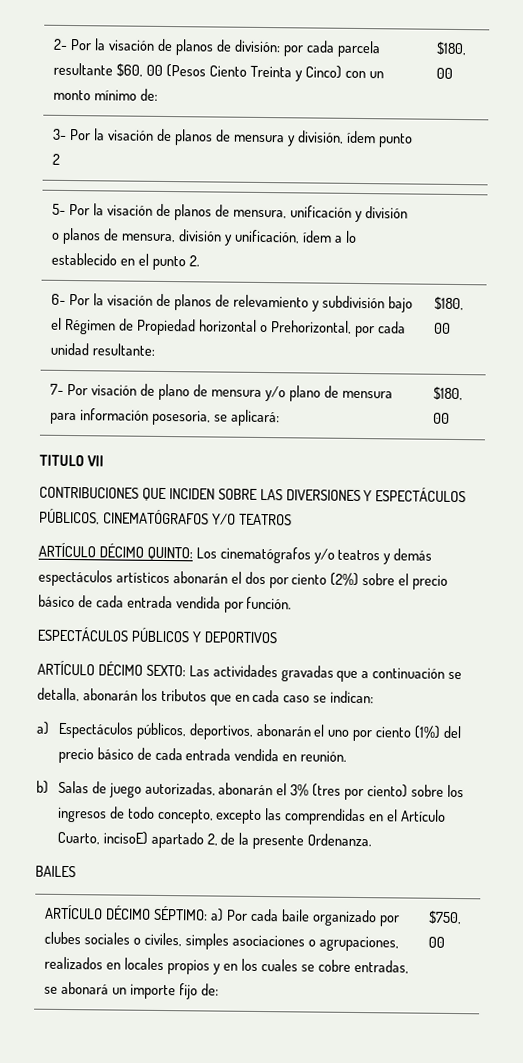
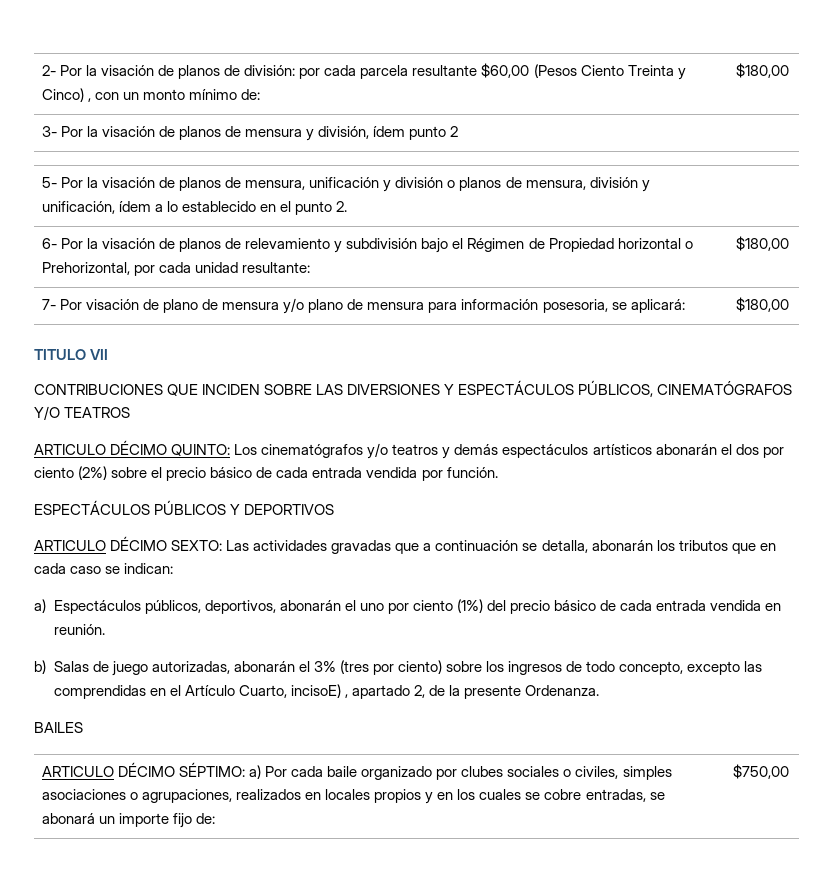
[116,63,164,77] $60, 00 -> [481,63,530,78] $60,00
(342, 72) none -> [87,98,91,102] ,
[436,41,468,56] [436,67,454,79] $180, 00 -> [735,63,789,78] $180,00
[434,296,465,311] [434,322,452,334] $180, 00 -> [735,236,789,251] $180,00
[433,386,464,401] [433,412,451,424] $180, 00 -> [735,297,789,312] $180,00
[38,542,96,558] ARTÍCULO -> [34,444,106,455] ARTICULO
[37,660,95,676] ARTÍCULO -> [34,540,106,551] ARTICULO
(148, 838) none -> [344,694,348,698] ,
[45,904,104,920] ARTÍCULO -> [41,766,114,777] ARTICULO
[428,910,463,925] [428,936,446,948] $750, 00 -> [732,764,789,779] $750,00

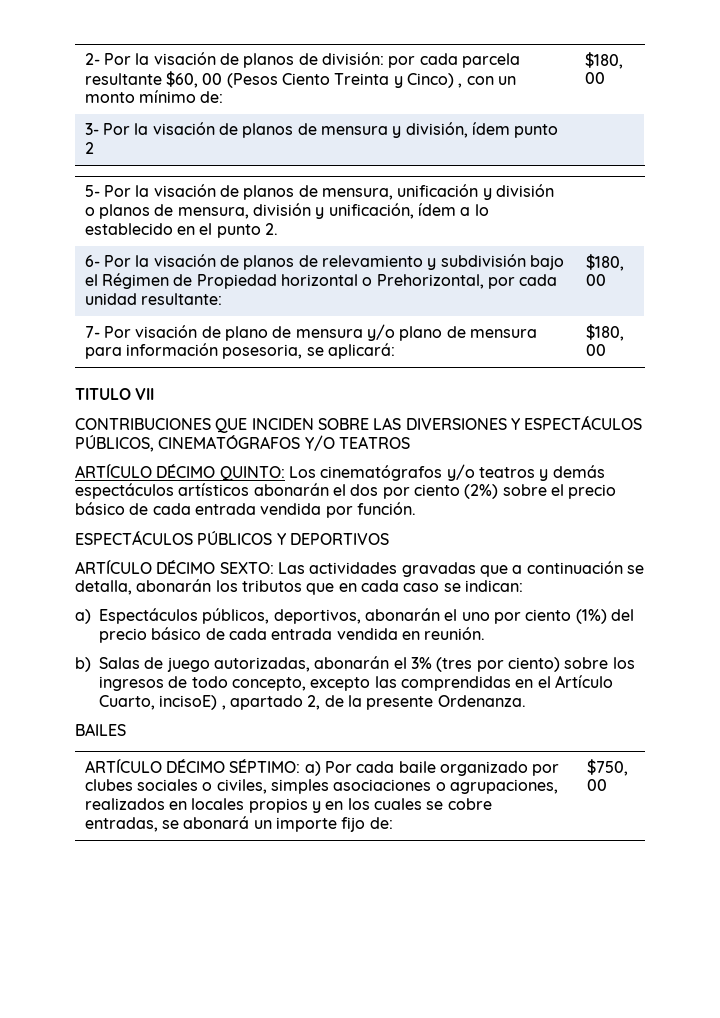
[481,63,530,78] $60,00 -> [166,71,223,88] $60, 00
[735,63,789,78] $180,00 -> [584,52,623,69] [584,72,605,84] $180, 00
[735,236,789,251] $180,00 -> [585,254,624,271] [585,274,606,286] $180, 00
[735,297,789,312] $180,00 -> [585,324,624,341] [585,344,606,356] $180, 00
[34,444,106,455] ARTICULO -> [75,464,152,478] ARTÍCULO
[34,540,106,551] ARTICULO -> [75,560,152,574] ARTÍCULO
[41,766,114,777] ARTICULO -> [84,759,162,773] ARTÍCULO
[732,764,789,779] $750,00 -> [586,759,628,776] [586,779,607,791] $750, 00

